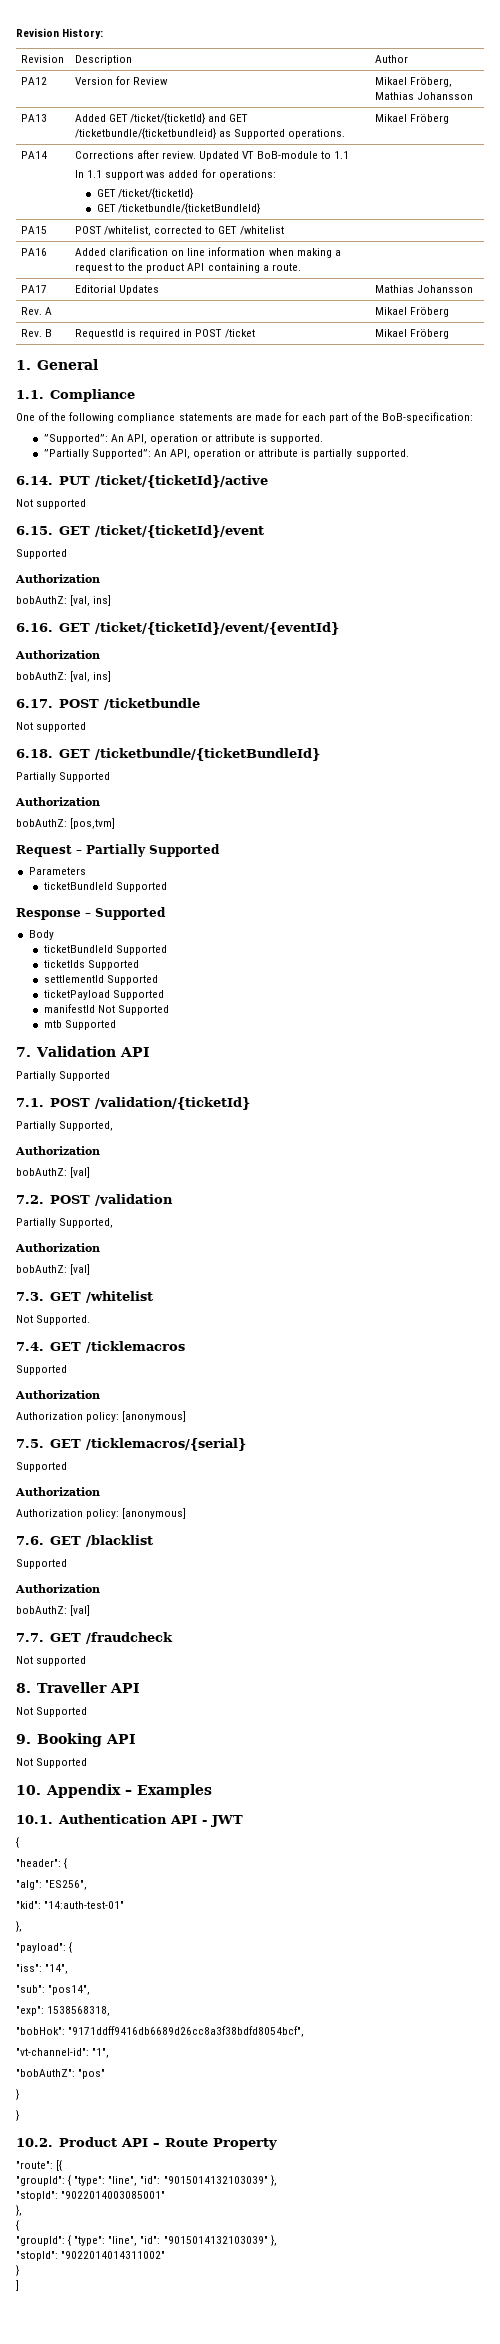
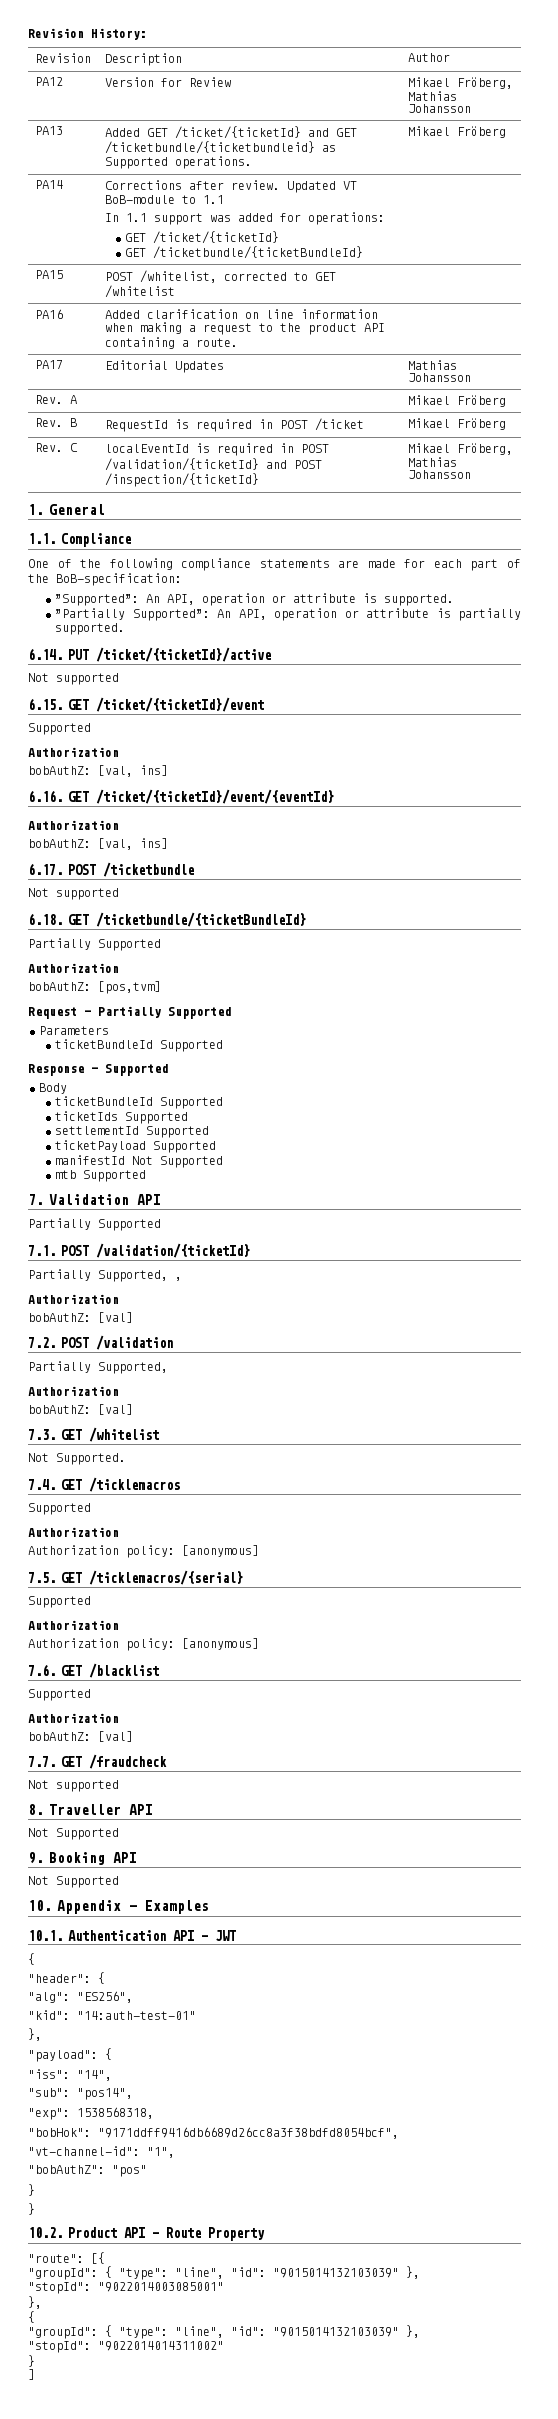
(450, 334) none -> [34,443,78,452] [104,443,329,456] [104,458,322,471] [104,473,259,487] [407,443,513,455] [407,457,457,467] [407,470,471,479] // Rev. C | localEventId is required in POST /validation/{ticketId} and POST /inspection/{ticketId} | Mikael Fröberg, Mathias Johansson
(114, 1126) none -> [175,1277,182,1281] ,

